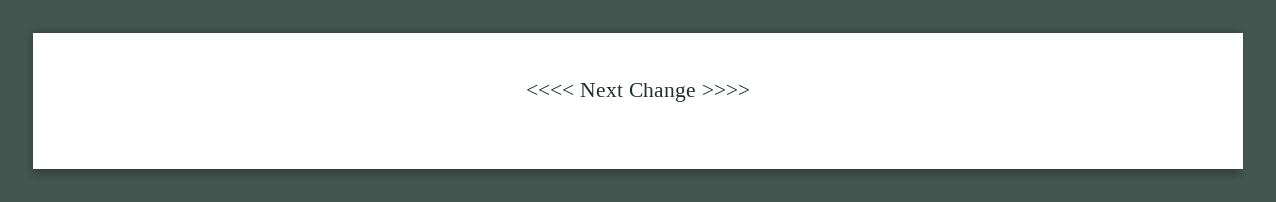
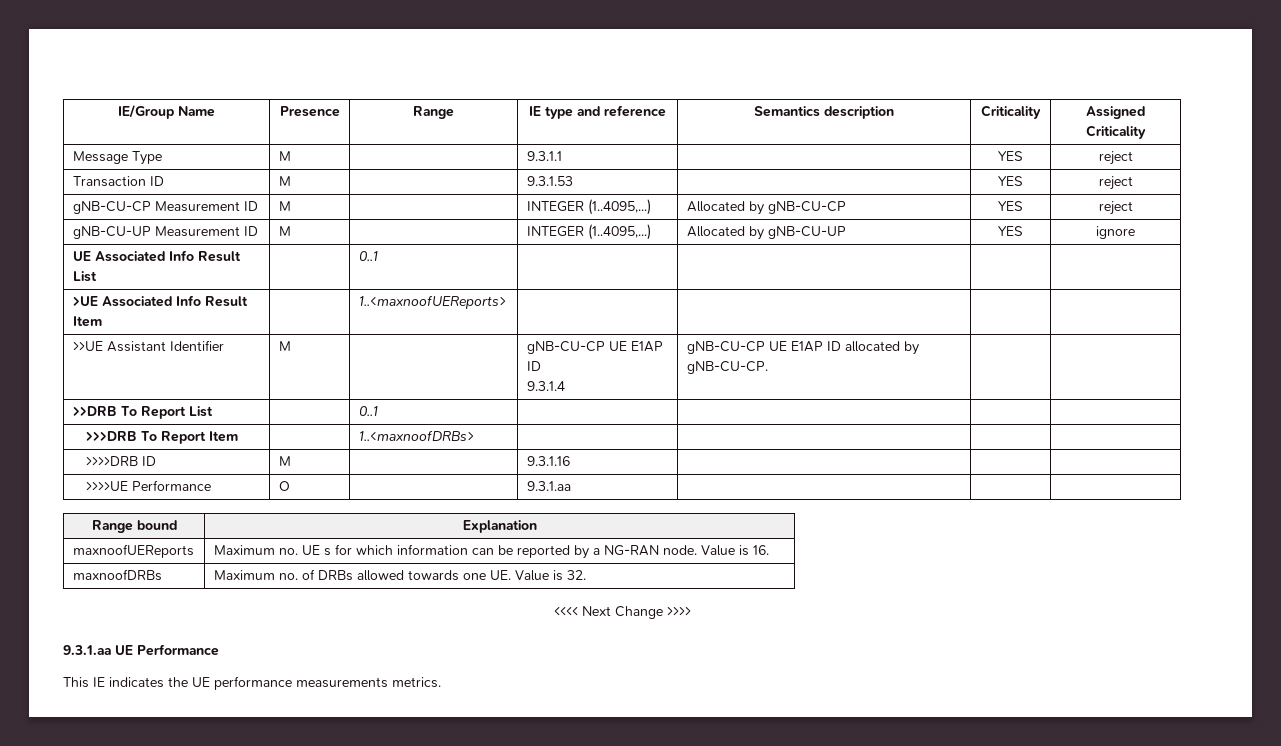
[526,83,750,102] <<<< Next Change >>>> -> [118,105,215,119] [279,106,340,117] [413,106,454,119] [529,105,666,119] [754,106,894,119] [981,105,1041,119] [1086,106,1145,119] [1086,125,1146,139] [72,151,162,165] [278,151,291,161] [526,151,562,161] [998,151,1023,161] [1098,151,1133,165] [72,176,164,187] [278,176,291,186] [526,176,573,186] [998,176,1023,186] [1098,176,1133,190] [72,201,258,214] [278,201,291,211] [526,199,651,215] [686,201,846,215] [998,201,1023,211] [1098,201,1133,215] [72,226,258,239] [278,226,291,236] [526,224,651,240] [686,226,846,240] [998,226,1023,236] [1096,226,1135,239] [72,250,241,262] [72,271,97,282] [358,251,378,261] [72,295,248,307] [72,316,102,327] [358,295,506,309] [72,340,224,352] [278,341,291,351] [526,341,663,354] [526,361,541,371] [526,381,565,391] [686,341,919,355] [686,361,768,374] [72,406,213,419] [358,406,378,416] [86,431,239,444] [358,430,474,441] [86,456,157,466] [278,456,291,466] [526,456,570,466] [86,480,212,491] [278,481,290,491] [526,481,571,491] [91,520,177,533] [462,520,537,533] [72,544,194,558] [213,544,769,559] [72,569,162,581] [213,569,586,581] [553,606,691,619] [63,644,219,656] [63,676,441,690] IE/Group Name | Presence | Range | IE type and reference | Semantics description | Criticality | Assigned Criticality // Message Type | M | | 9.3.1.1 | | YES | reject // Transaction ID | M | | 9.3.1.53 | | YES | reject // gNB-CU-CP Measurement ID | M | | INTEGER (1..4095,...) | Allocated by gNB-CU-CP | YES | reject // gNB-CU-UP Measurement ID | M | | INTEGER (1..4095,...) | Allocated by gNB-CU-UP | YES | ignore // UE Associated Info Result List | | 0..1 | | | | // >UE Associated Info Result Item | | 1..<maxnoofUEReports> | | | | // >>UE Assistant Identifier | M | | gNB-CU-CP UE E1AP ID // 9.3.1.4 | gNB-CU-CP UE E1AP ID allocated by gNB-CU-CP. | | // >>DRB To Report List | | 0..1 | | | | // >>>DRB To Report Item | | 1..<maxnoofDRBs> | | | | // >>>>DRB ID | M | | 9.3.1.16 | | | // >>>>UE Performance | O | | 9.3.1.aa | | | // Range bound | Explanation // maxnoofUEReports | Maximum no. UE s for which information can be reported by a NG-RAN node. Value is 16. // maxnoofDRBs | Maximum no. of DRBs allowed towards one UE. Value is 32. // <<<< Next Change >>>> // 9.3.1.aa UE Performance // This IE indicates the UE performance measurements metrics.

